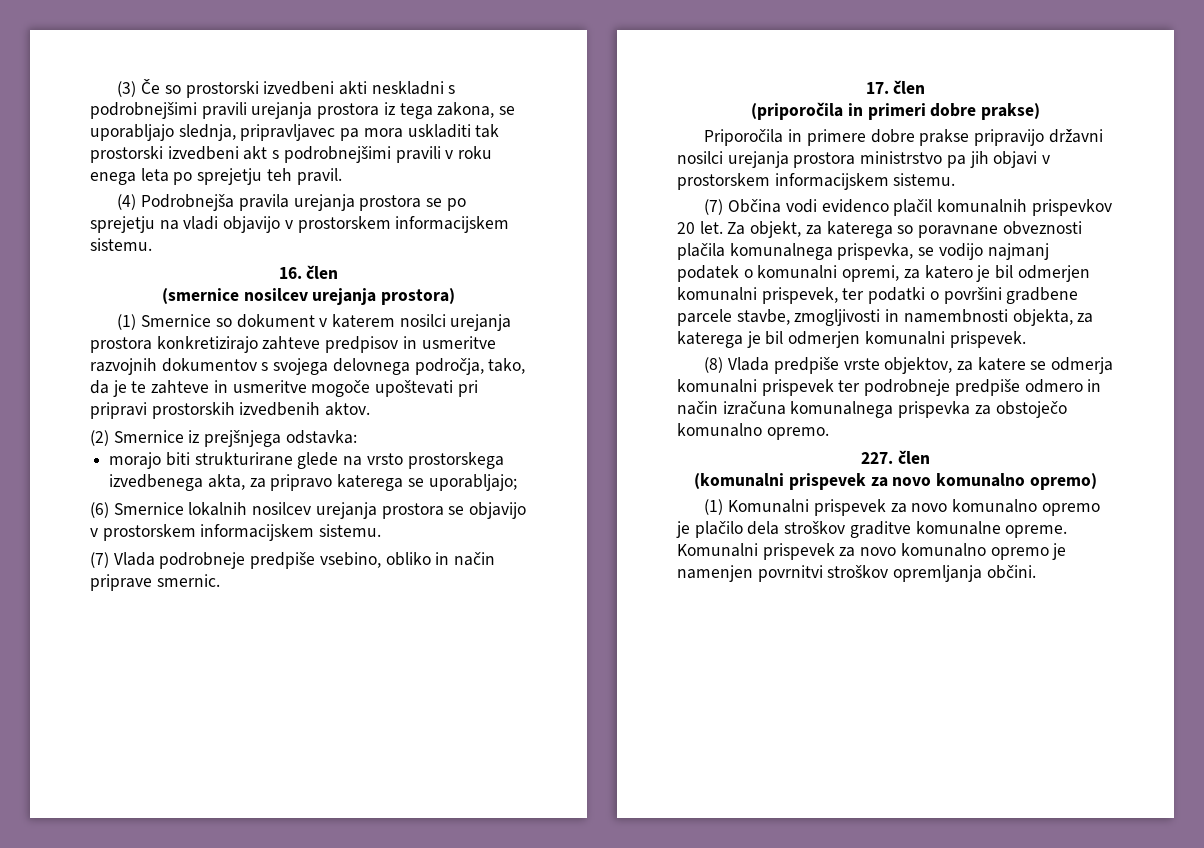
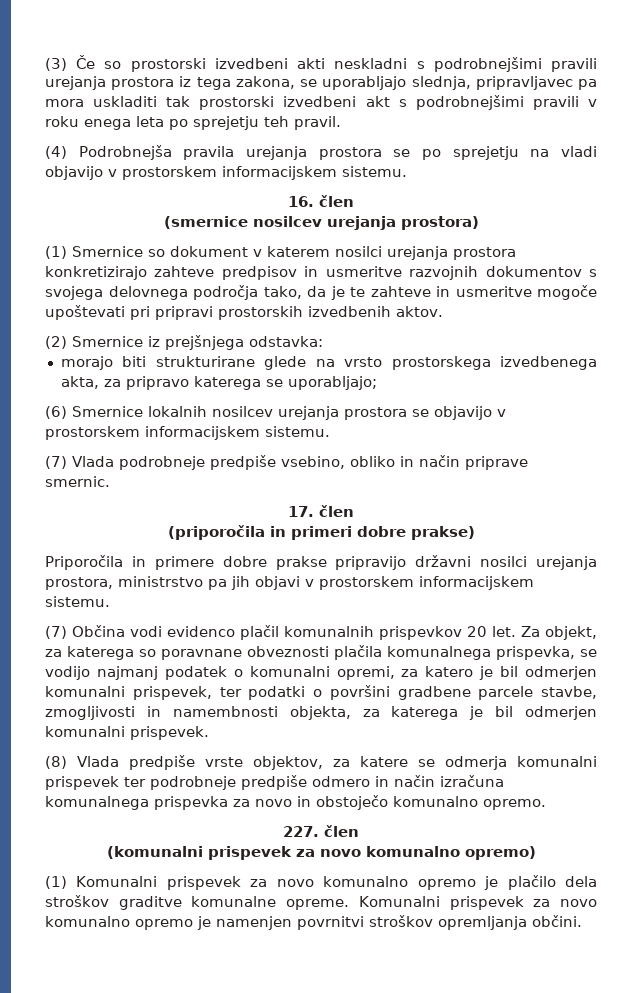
[414,358,484,375] področja, -> [193,285,258,300] področja
[793,152,856,168] prostora -> [45,577,113,590] prostora,
(991, 410) none -> [255,796,311,807] novo in

